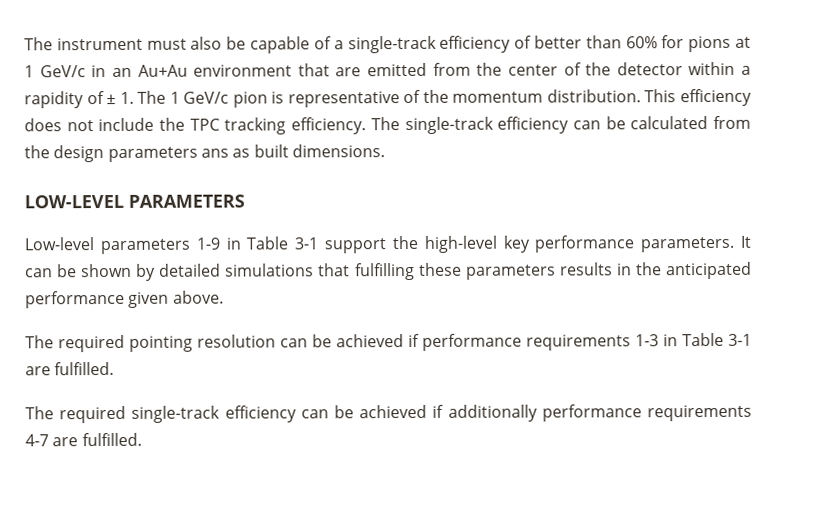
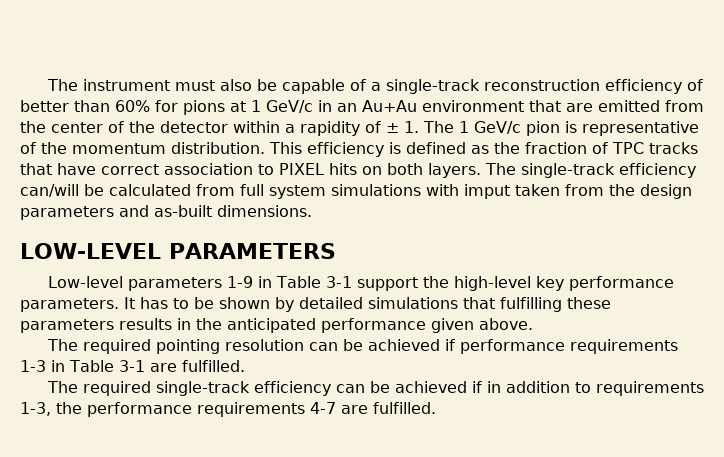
(437, 44) none -> [483,79,600,91] reconstruction
[24,117,367,135] does not include the TPC tracking efficiency. -> [389,142,698,154] [20,163,481,178] is defined as the fraction of TPC tracks that have correct association to PIXEL hits on both layers.
[572,120,601,130] can -> [20,184,79,197] can/will
[24,144,289,163] the design parameters ans as built -> [240,184,692,199] [20,205,212,220] full system simulations with imput taken from the design parameters and as-built
[25,268,53,278] can -> [140,297,189,309] has to
[447,404,538,422] additionally -> [486,381,704,396] [20,402,82,416] in addition to requirements 1-3, the

